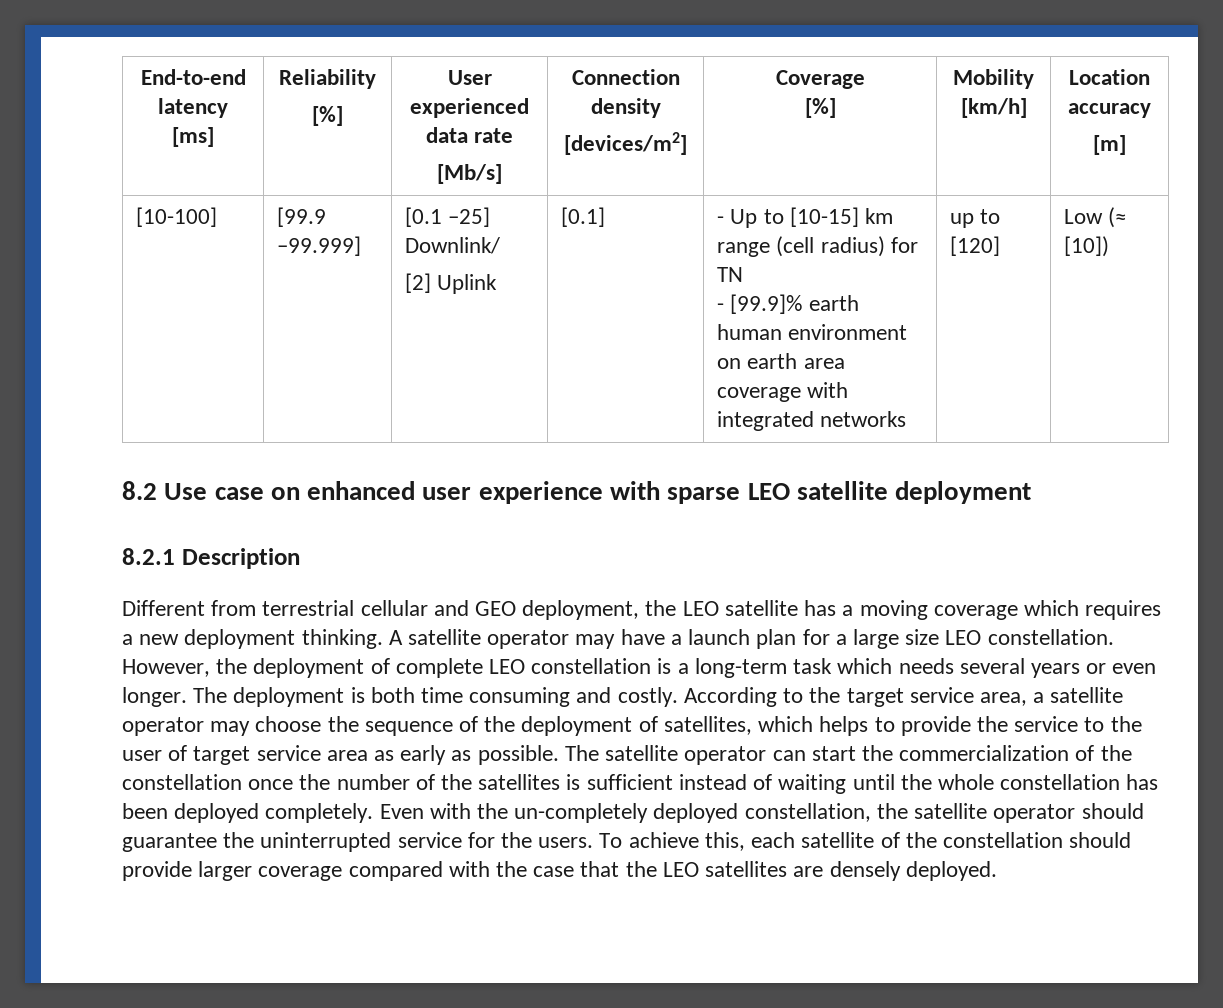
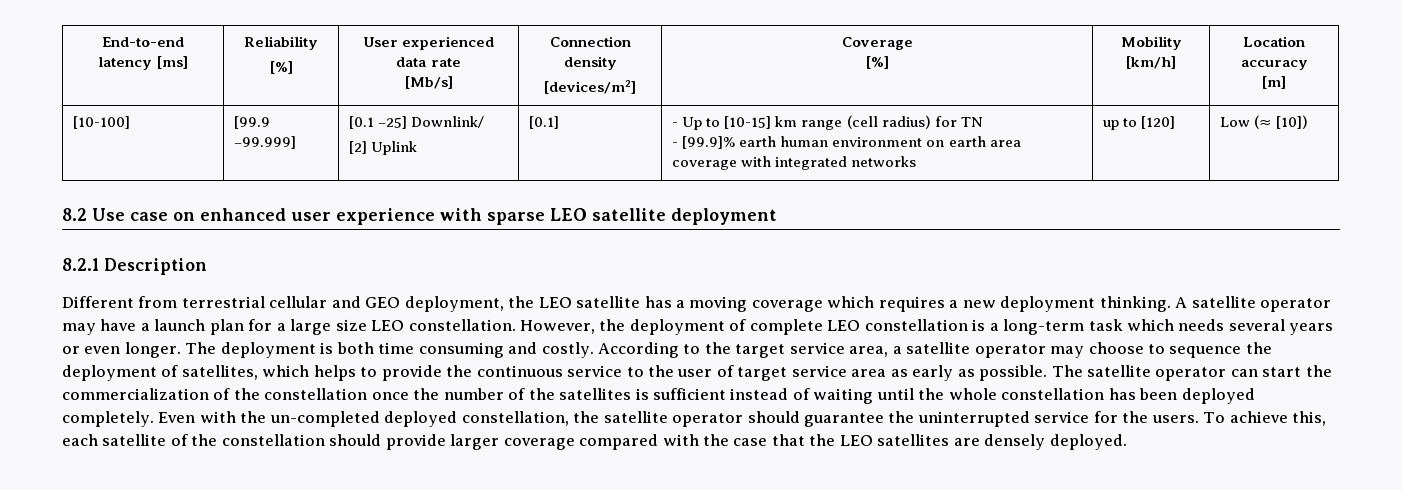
[327,716,479,736] the sequence of -> [1148,344,1242,358] to sequence
(1008, 724) none -> [476,365,563,377] continuous
[514,803,649,823] un-completely -> [269,411,380,427] un-completed

